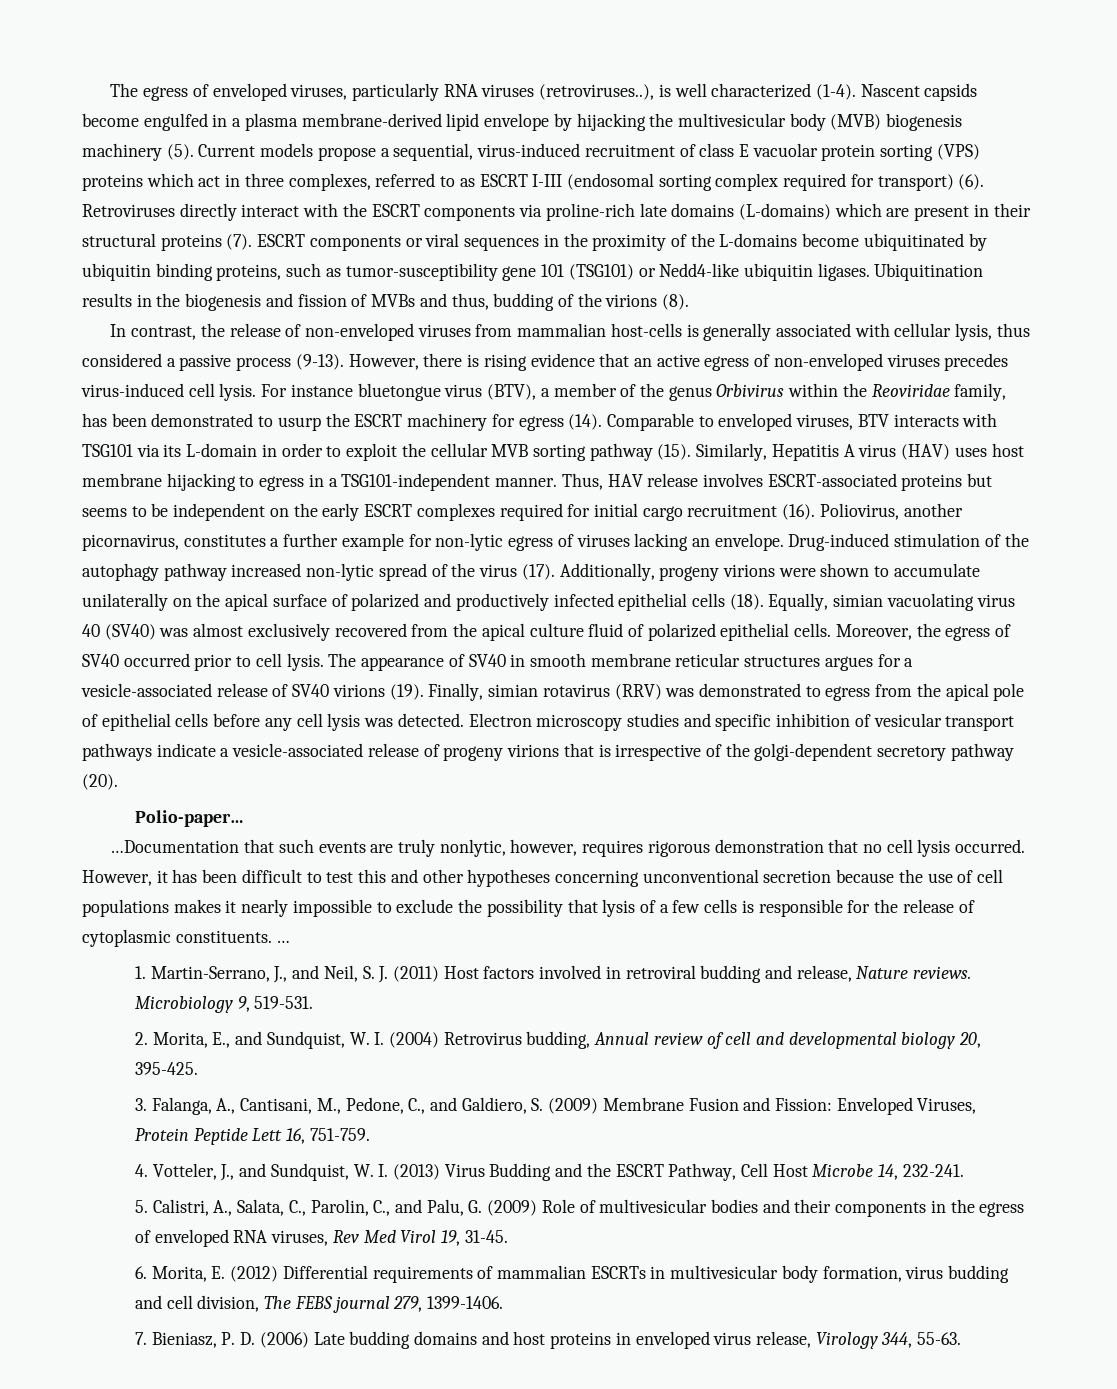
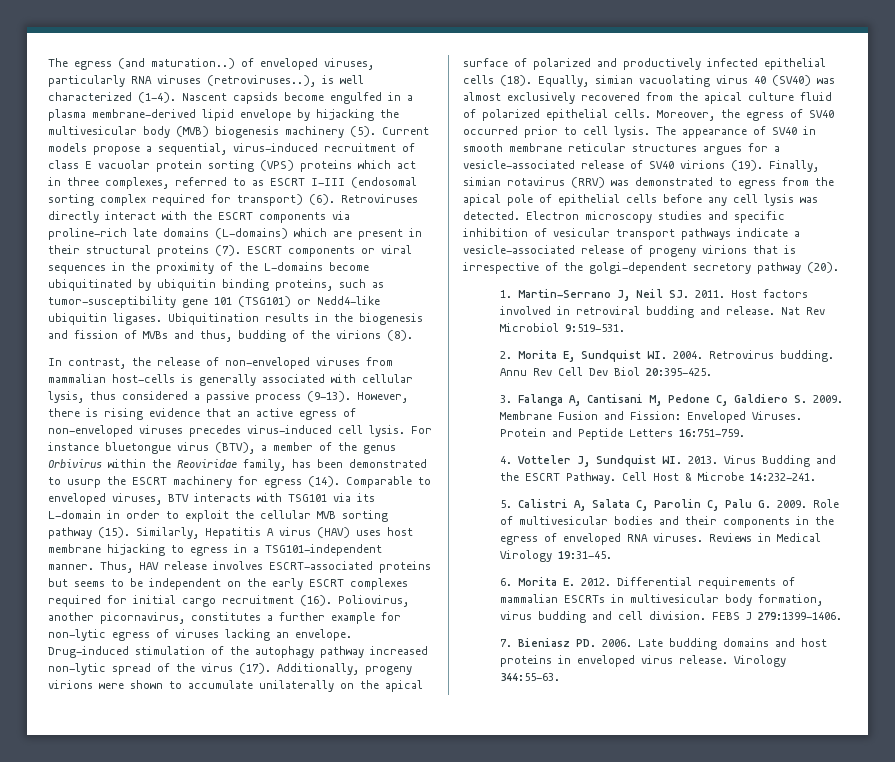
(189, 93) none -> [118,58,235,69] (and maturation..)
[134,810,244,827] [110,839,1026,857] [82,869,1004,887] [82,899,975,917] [82,929,291,947] [134,965,439,983] Polio-paper… // …Documentation that such events are truly nonlytic, however, requires rigorous demonstration that no cell lysis occurred. However, it has been difficult to test this and other hypotheses concerning unconventional secretion because the use of cell populations makes it nearly impossible to exclude the possibility that lysis of a few cells is responsible for the release of cytoplasmic constituents. … // 1. Martin-Serrano, J., and Neil, S. J. (2011) -> [500,289,726,301] 1. Martin-Serrano J, Neil SJ. 2011.
[796,965,972,982] [134,996,314,1013] [134,1031,982,1049] [134,1062,198,1075] [134,1097,599,1115] release, Nature reviews. Microbiology 9, 519-531. // 2. Morita, E., and Sundquist, W. I. (2004) Retrovirus budding, Annual review of cell and developmental biology 20, 395-425. // 3. Falanga, A., Cantisani, M., Pedone, C., and Galdiero, S. (2009) -> [726,306,826,315] [500,323,626,332] [500,350,835,362] [500,367,713,376] [500,394,844,406] release. Nat Rev Microbiol 9:519-531. // 2. Morita E, Sundquist WI. 2004. Retrovirus budding. Annu Rev Cell Dev Biol 20:395-425. // 3. Falanga A, Cantisani M, Pedone C, Galdiero S. 2009.
[917,1098,977,1114] [134,1128,370,1145] [134,1163,440,1181] Viruses, Protein Peptide Lett 16, 751-759. // 4. Votteler, J., and Sundquist, W. I. (2013) -> [752,411,803,420] [500,428,746,440] [500,455,719,467] Viruses. Protein and Peptide Letters 16:751-759. // 4. Votteler J, Sundquist WI. 2013.
[668,1163,737,1181] Pathway, -> [566,472,617,484] Pathway.
[812,1164,964,1180] [134,1199,538,1216] Microbe 14, 232-241. // 5. Calistri, A., Salata, C., Parolin, C., and Palu, G. (2009) -> [685,472,817,481] [500,499,808,511] & Microbe 14:232-241. // 5. Calistri A, Salata C, Parolin C, Palu G. 2009.
[271,1230,508,1246] [134,1266,279,1282] viruses, Rev Med Virol 19, 31-45. // 6. Morita, E. (2012) -> [653,533,822,542] [500,550,613,562] [500,577,612,586] viruses. Reviews in Medical Virology 19:31-45. // 6. Morita E. 2012.
[197,1295,503,1313] [134,1332,309,1348] division, The FEBS journal 279, 1399-1406. // 7. Bieniasz, P. D. (2006) -> [649,611,843,620] [500,638,633,647] division. FEBS J 279:1399-1406. // 7. Bieniasz PD. 2006.
[756,1331,962,1349] release, Virology 344, 55-63. -> [679,655,787,667] [500,673,561,681] release. Virology 344:55-63.

